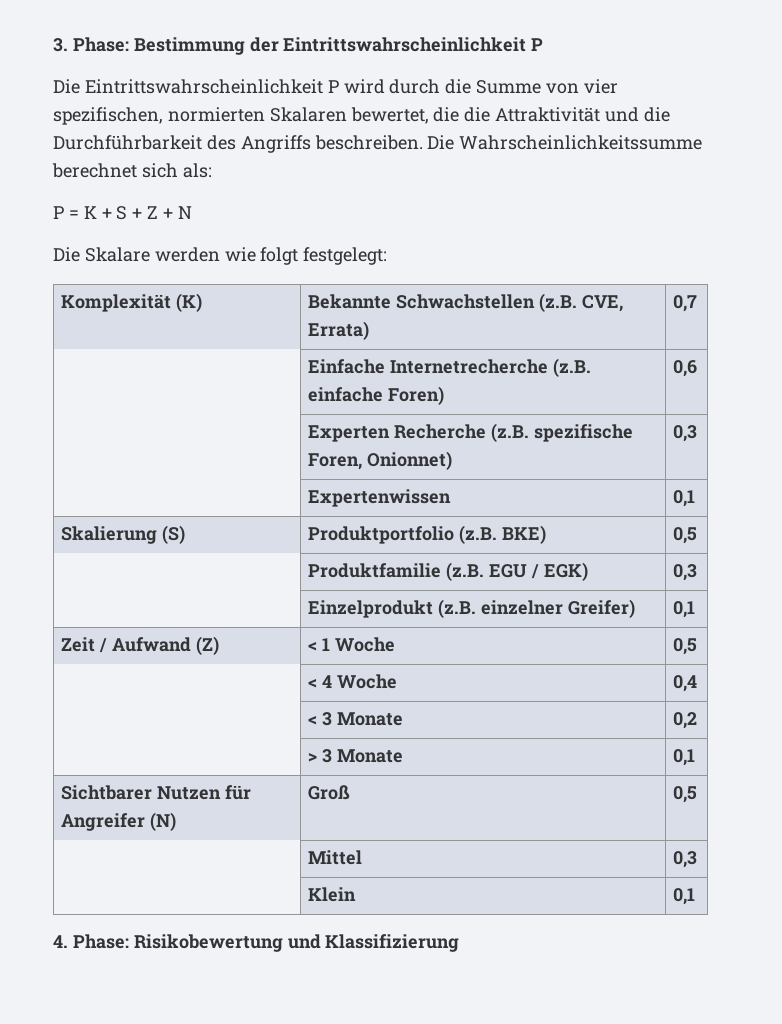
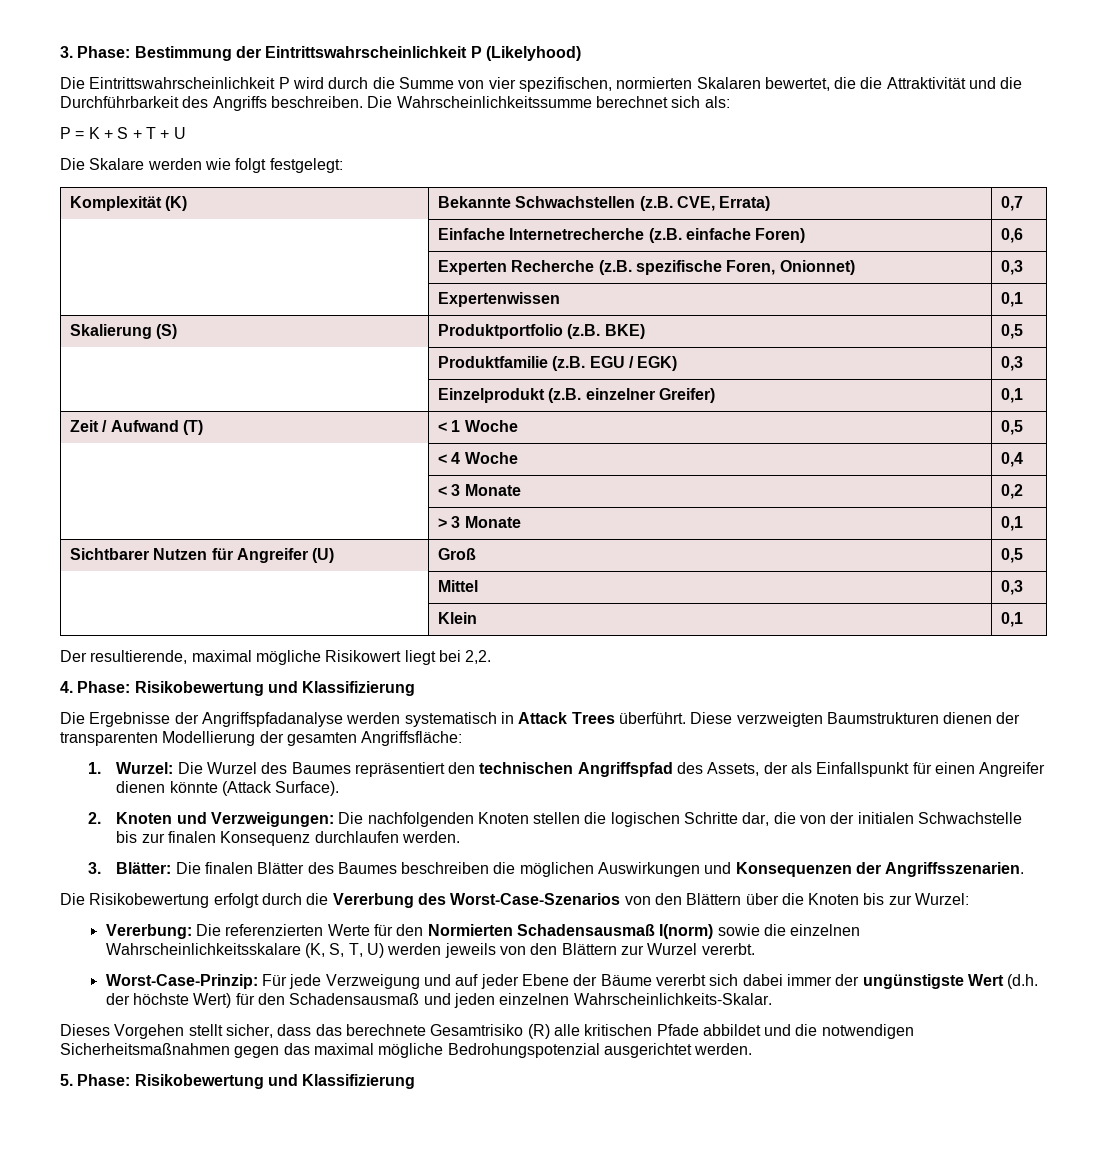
(544, 44) none -> [485,46,581,61] (Likelyhood)
[147,206,192,219] Z + N -> [145,127,186,139] T + U
[196,636,220,655] (Z) -> [183,420,204,435] (T)
[150,812,177,831] (N) -> [312,548,335,563] (U)
(696, 896) none -> [60,650,492,665] // Der resultierende, maximal mögliche Risikowert liegt bei 2,2.
(460, 943) none -> [60,712,1021,727] [60,731,463,746] [88,762,1046,777] [116,781,340,796] [88,812,1023,827] [116,831,460,846] [88,862,1025,877] [60,893,970,908] [105,924,861,939] [105,943,755,958] [105,974,1039,989] [105,993,772,1008] [60,1024,914,1039] [60,1043,753,1058] [60,1074,416,1089] // Die Ergebnisse der Angriffspfadanalyse werden systematisch in Attack Trees überführt. Diese verzweigten Baumstrukturen dienen der transparenten Modellierung der gesamten Angriffsfläche: // 1. Wurzel: Die Wurzel des Baumes repräsentiert den technischen Angriffspfad des Assets, der als Einfallspunkt für einen Angreifer dienen könnte (Attack Surface). // 2. Knoten und Verzweigungen: Die nachfolgenden Knoten stellen die logischen Schritte dar, die von der initialen Schwachstelle bis zur finalen Konsequenz durchlaufen werden. // 3. Blätter: Die finalen Blätter des Baumes beschreiben die möglichen Auswirkungen und Konsequenzen der Angriffsszenarien. // Die Risikobewertung erfolgt durch die Vererbung des Worst-Case-Szenarios von den Blättern über die Knoten bis zur Wurzel: // Vererbung: Die referenzierten Werte für den Normierten Schadensausmaß I(norm) sowie die einzelnen Wahrscheinlichkeitsskalare (K, S, T, U) werden jeweils von den Blättern zur Wurzel vererbt. // Worst-Case-Prinzip: Für jede Verzweigung und auf jeder Ebene der Bäume vererbt sich dabei immer der ungünstigste Wert (d.h. der höchste Wert) für den Schadensausmaß und jeden einzelnen Wahrscheinlichkeits-Skalar. // Dieses Vorgehen stellt sicher, dass das berechnete Gesamtrisiko (R) alle kritischen Pfade abbildet und die notwendigen Sicherheitsmaßnahmen gegen das maximal mögliche Bedrohungspotenzial ausgerichtet werden. // 5. Phase: Risikobewertung und Klassifizierung

